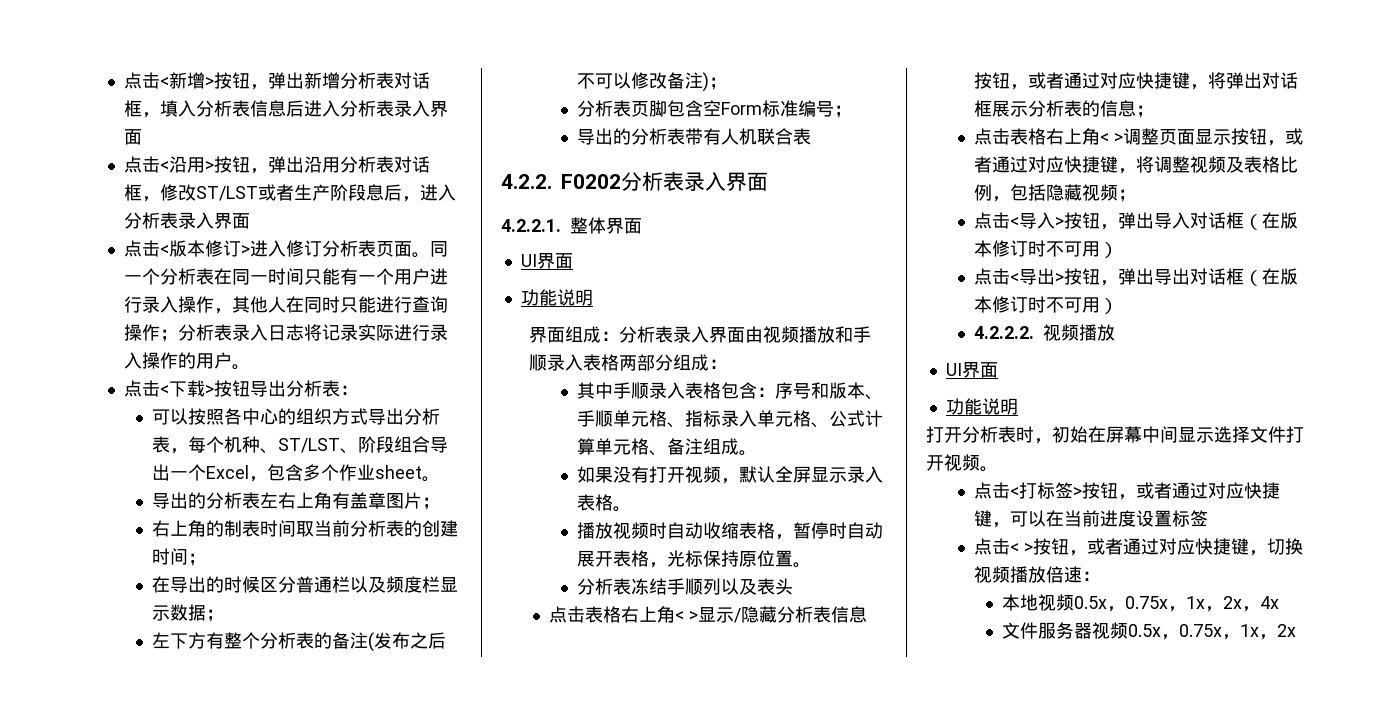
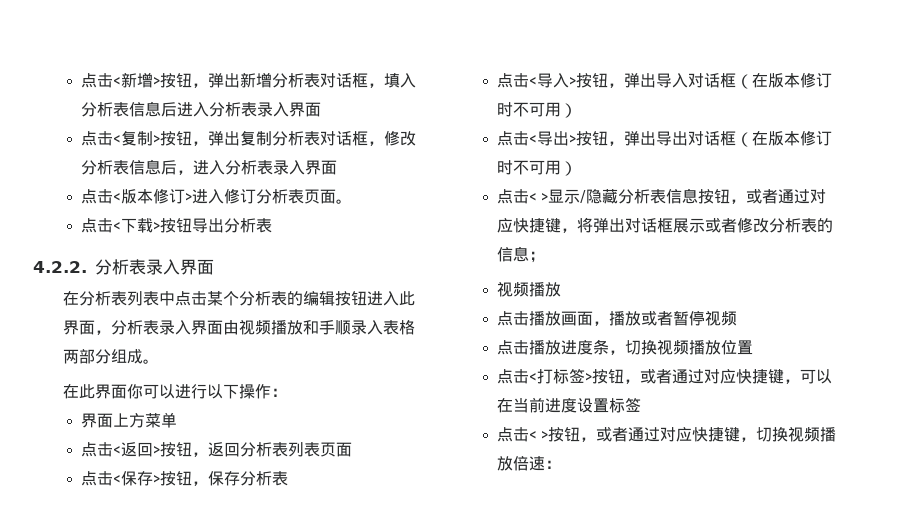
[169,156,341,174] 沿用>按钮，弹出沿用 -> [120,131,272,146] 复制>按钮，弹出复制
[196,184,367,201] ST/LST或者生产阶段 -> [80,160,145,175] 分析表信
[430,241,449,257] [124,268,449,285] [124,296,449,314] [124,324,449,342] [124,352,251,370] 同一个分析表在同一时间只能有一个用户进行录入操作，其他人在同时只能进行查询操作；分析表录入日志将记录实际进行录入操作的用户。 -> (352, 201) none
[340,385,359,395] [152,408,441,425] [152,436,449,454] [152,464,441,482] [152,492,441,510] [152,520,459,537] [152,548,207,566] [152,576,459,593] [152,604,225,622] [152,632,447,652] [577,72,728,92] [577,100,853,118] [577,128,812,145] ： // 可以按照各中心的组织方式导出分析表，每个机种、ST/LST、阶段组合导出一个Excel，包含多个作业sheet。 // 导出的分析表左右上角有盖章图片； // 右上角的制表时间取当前分析表的创建时间； // 在导出的时候区分普通栏以及频度栏显示数据； // 左下方有整个分析表的备注(发布之后不可以修改备注)； // 分析表页脚包含空Form标准编号； // 导出的分析表带有人机联合表 -> (272, 225) none
[561,172,768,191] [501,217,642,234] [520,253,573,269] [520,289,593,306] [529,326,620,343] F0202分析表录入界面 // 4.2.2.1.整体界面 // UI界面 // 功能说明 // 界面组成： -> [95,259,214,275] [63,291,416,306] [63,320,112,335] 分析表录入界面 // 在分析表列表中点击某个分析表的编辑按钮进入此界面，
[709,359,728,369] [577,382,884,400] [577,410,884,428] [577,438,758,456] [577,466,884,484] [577,494,632,512] [577,522,884,540] [577,550,812,568] [577,578,794,595] [549,606,868,623] [974,72,1299,90] [974,100,1155,118] [974,128,1304,146] [974,156,1299,174] [974,184,1137,202] ： // 其中手顺录入表格包含：序号和版本、手顺单元格、指标录入单元格、公式计算单元格、备注组成。 // 如果没有打开视频，默认全屏显示录入表格。 // 播放视频时自动收缩表格，暂停时自动展开表格，光标保持原位置。 // 分析表冻结手顺列以及表头 // 点击表格右上角< >显示/隐藏分析表信息按钮，或者通过对应快捷键，将弹出对话框展示分析表的信息； // 点击表格右上角< >调整页面显示按钮，或者通过对应快捷键，将调整视频及表格比例，包括隐藏视频； -> [143,359,160,364] [63,384,288,399] [80,412,177,428] [80,442,352,457] [80,471,288,486] 。 // 在此界面你可以进行以下操作： // 界面上方菜单 // 点击<返回>按钮，返回分析表列表页面 // 点击<保存>按钮，保存分析表
[974,324,1116,341] [945,362,998,378] [945,398,1018,415] [926,426,1304,444] [926,454,998,472] 4.2.2.2.视频播放 // UI界面 // 功能说明 // 打开分析表时，初始在屏幕中间显示选择文件打开视频。 -> [496,188,827,204] [496,217,833,233] [496,246,545,263] [496,281,561,297] [496,310,737,326] [496,339,753,355] 点击< >显示/隐藏分析表信息按钮，或者通过对应快捷键，将弹出对话框展示或者修改分析表的信息； // 视频播放 // 点击播放画面，播放或者暂停视频 // 点击播放进度条，切换视频播放位置
[1002,594,1280,612] [1002,622,1297,640] // 本地视频0.5x，0.75x，1x，2x，4x // 文件服务器视频0.5x，0.75x，1x，2x -> (561, 464) none

